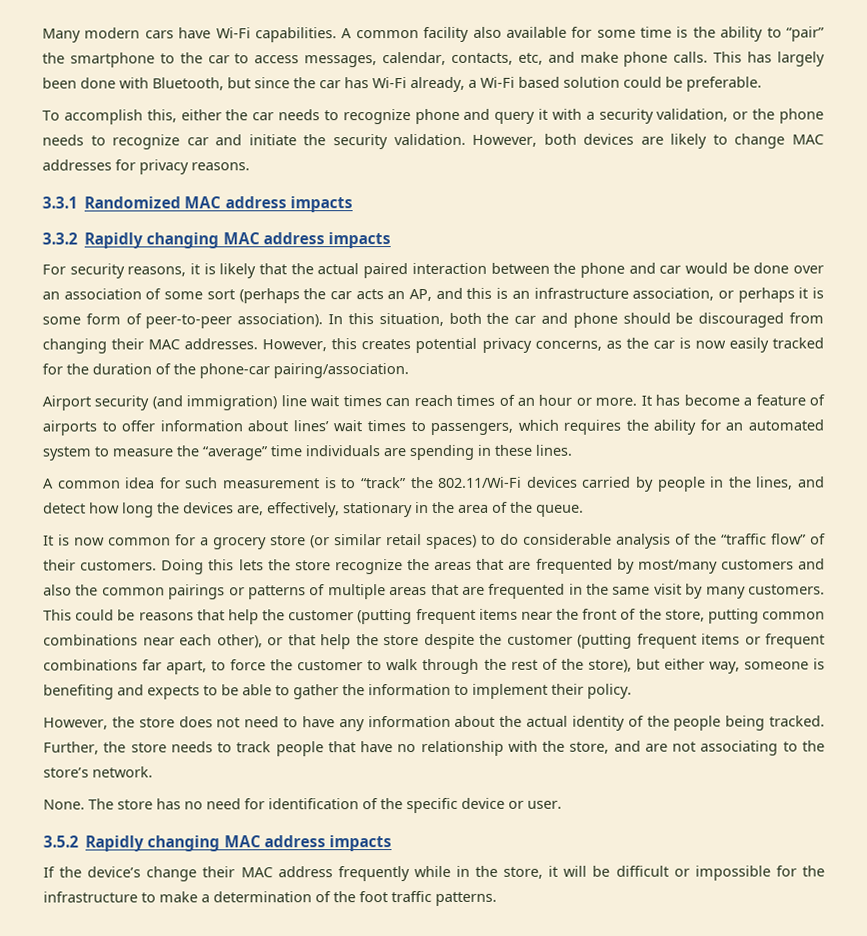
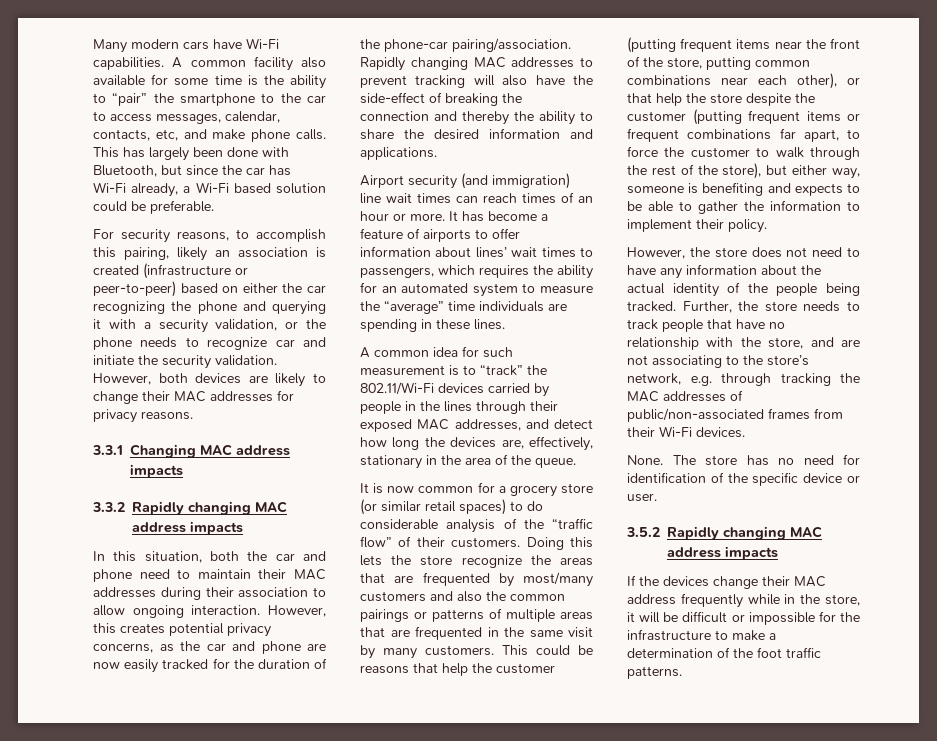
[42,108,536,125] To accomplish this, either the car needs to recognize phone and query -> [93,229,326,243] [93,247,326,261] [93,263,248,279] [93,281,326,297] [93,301,326,315] For security reasons, to accomplish this pairing, likely an association is created (infrastructure or peer-to-peer) based on either the car recognizing the phone and querying
(786, 141) none -> [142,391,170,401] their
[84,196,182,209] Randomized -> [130,444,196,458] Changing
[42,262,825,279] [42,287,825,304] [42,313,324,329] For security reasons, it is likely that the actual paired interaction between the phone and car would be done over an association of some sort (perhaps the car acts an AP, and this is an infrastructure association, or perhaps it is some form of peer-to-peer association). -> (243, 528) none
[622,312,824,328] [42,338,259,354] should be discouraged from changing their MAC addresses. -> [139,569,326,580] [93,587,326,600] [93,605,261,618] need to maintain their MAC addresses during their association to allow ongoing interaction.
[678,337,691,349] is -> [232,641,326,654] and phone are
(409, 371) none -> [360,57,593,71] [360,75,593,88] [360,92,522,106] [360,111,593,125] [360,128,593,140] [360,147,437,160] Rapidly changing MAC addresses to prevent tracking will also have the side-effect of breaking the connection and thereby the ability to share the desired information and applications.
[756,476,794,490] lines, -> [444,401,558,414] [360,419,521,432] lines through their exposed MAC addresses,
[92,766,153,778] network. -> [627,373,860,386] [627,390,743,402] [627,408,843,422] [627,426,745,438] network, e.g. through tracking the MAC addresses of public/non-associated frames from their Wi-Fi devices.
[87,866,142,878] device’s -> [663,576,709,587] devices

